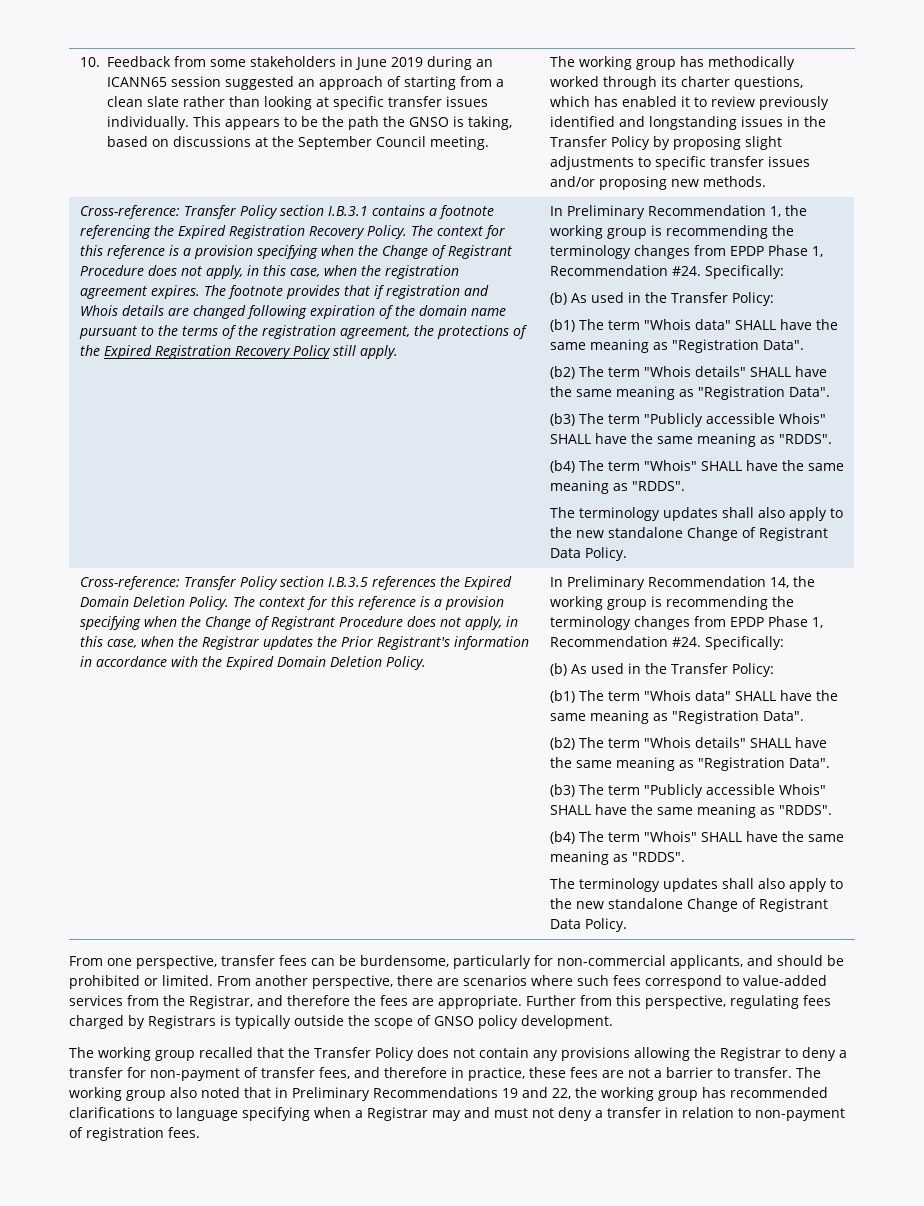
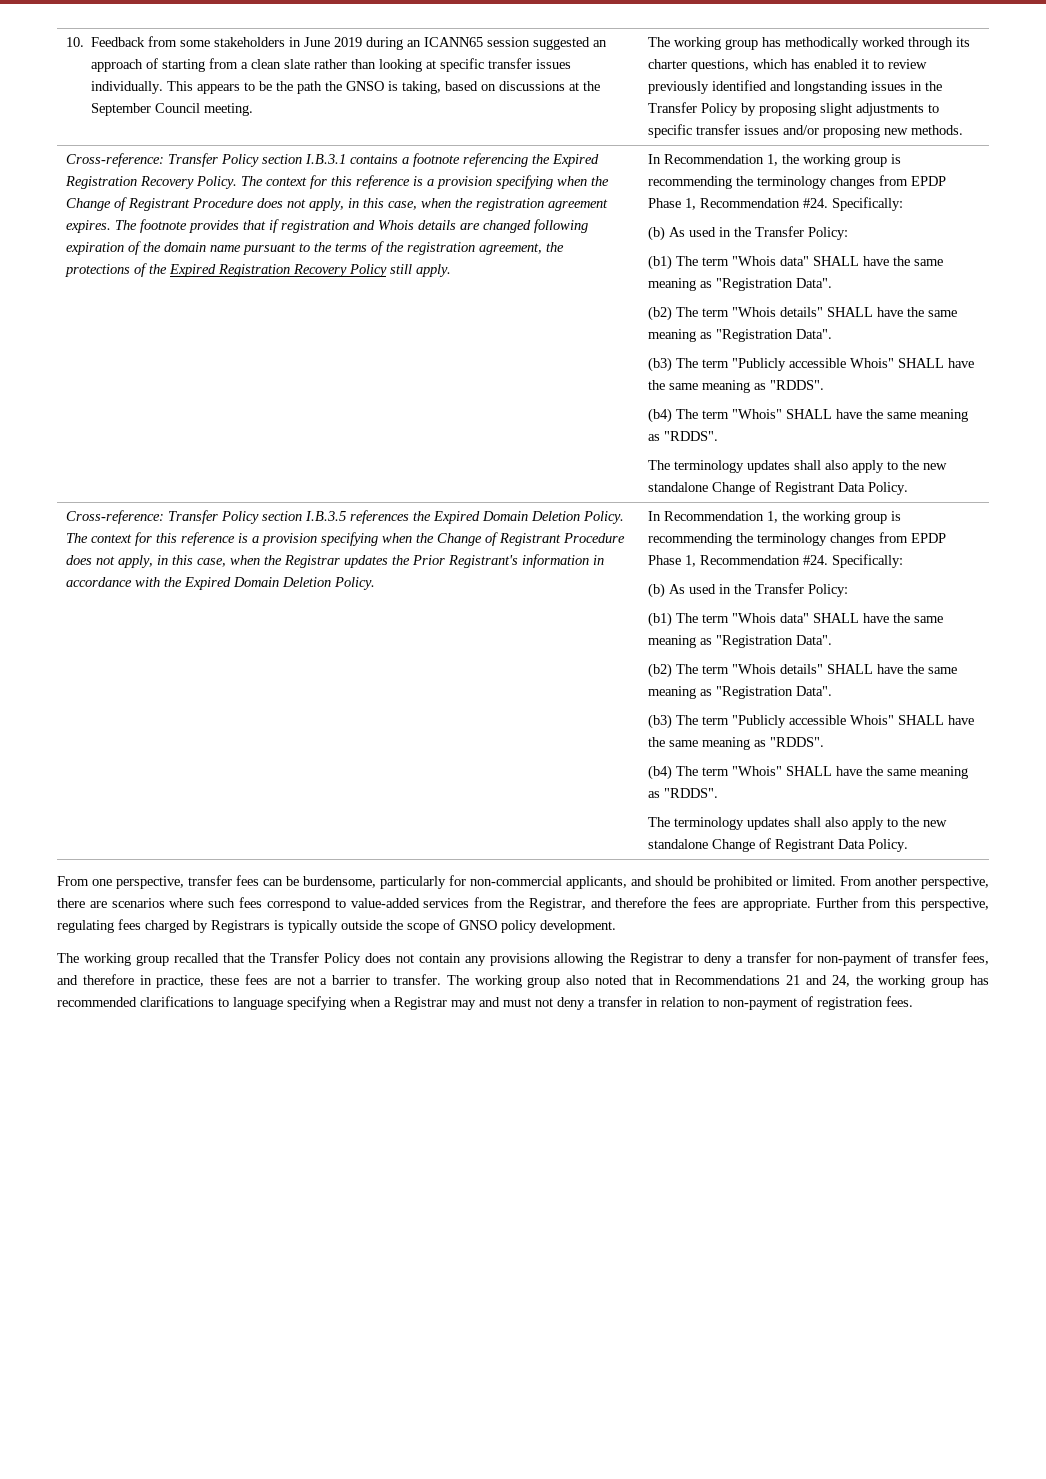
[566,205,645,219] Preliminary -> (662, 159) none
[566,576,789,590] Preliminary Recommendation 14, -> [664,511,779,523] Recommendation 1,
[292,1087,571,1101] Preliminary Recommendations 19 and 22, -> [675,975,850,987] Recommendations 21 and 24,

